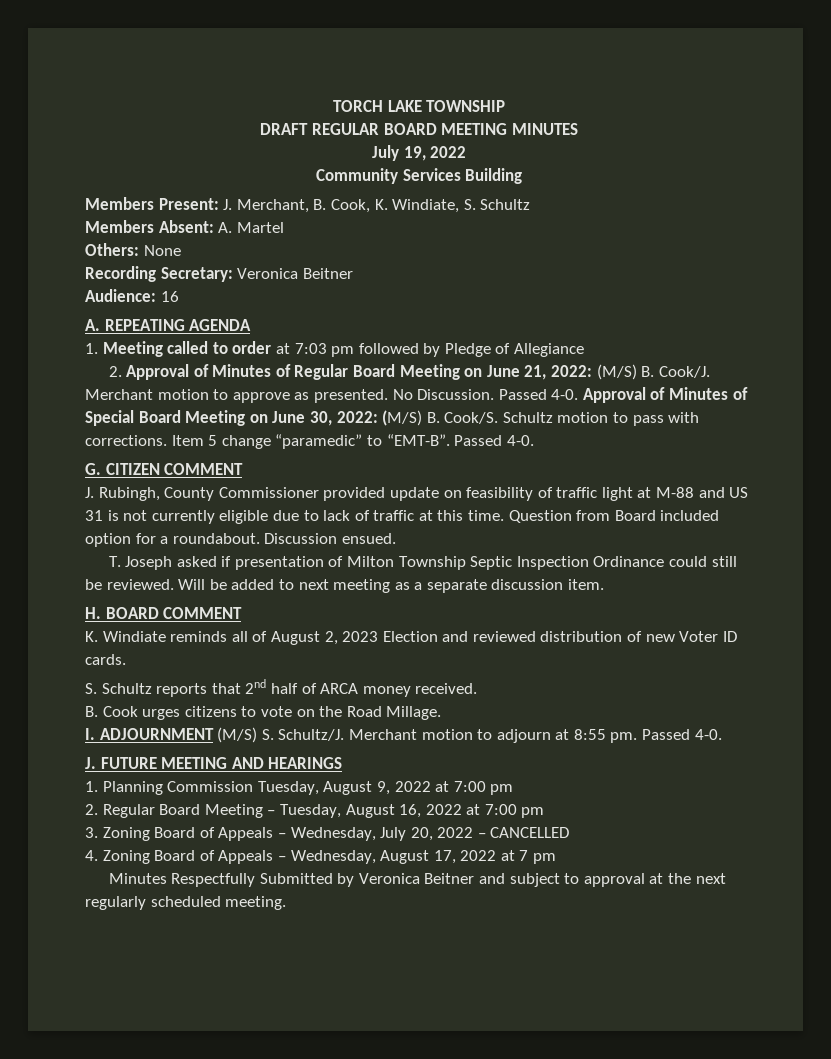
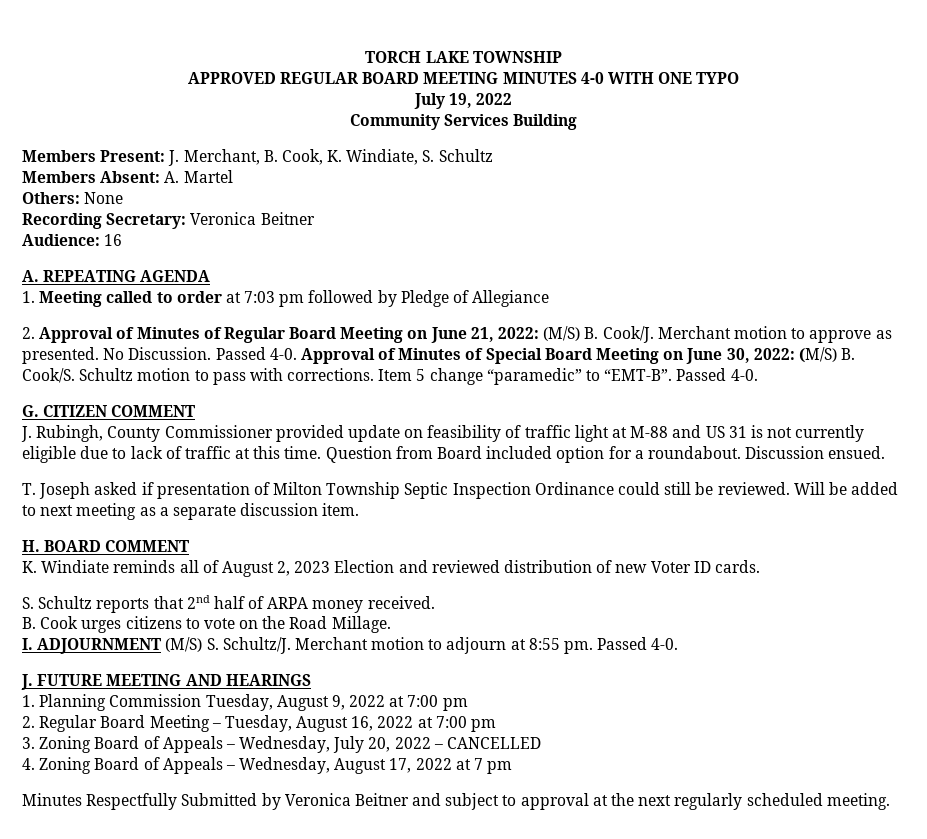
[260,123,309,135] DRAFT -> [187,72,276,84] APPROVED
(578, 129) none -> [580,72,740,84] 4-0 WITH ONE TYPO
[320,683,359,694] ARCA -> [267,597,309,609] ARPA

